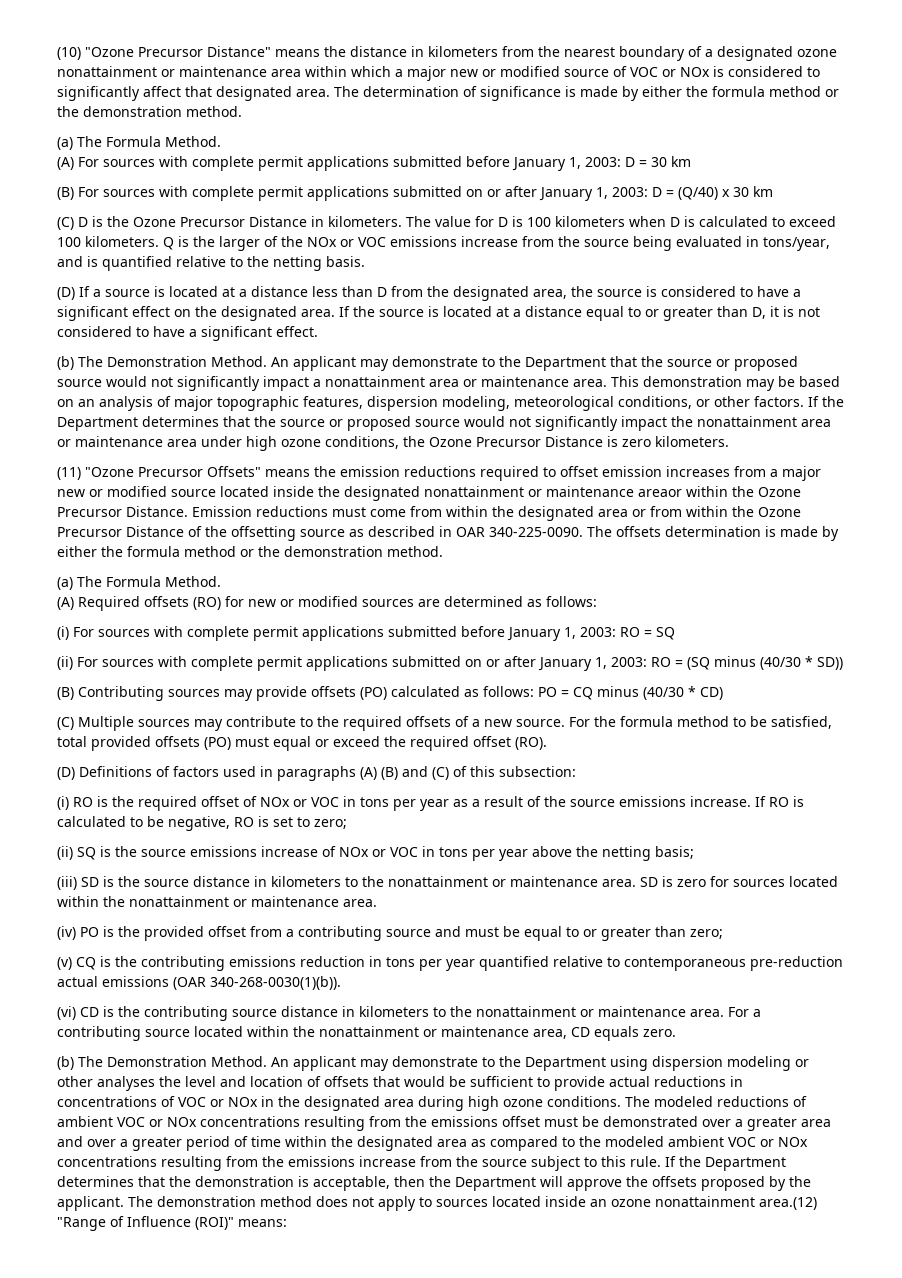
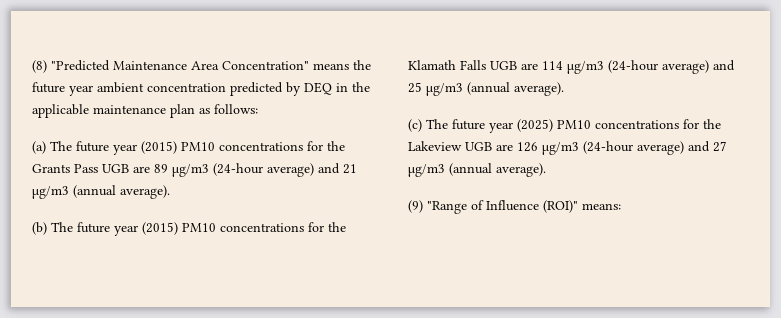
[57,46,837,61] [57,66,820,81] [57,86,839,101] [57,106,242,117] [57,136,221,150] [57,156,691,171] [57,186,773,201] [57,216,836,230] [57,236,830,251] [57,256,365,271] [57,286,801,301] [57,306,820,321] [57,326,318,341] [57,356,798,371] [57,376,840,391] [57,396,844,411] [57,416,831,431] [57,436,729,451] [57,466,821,481] [57,486,801,501] [57,506,801,521] [57,526,839,541] [57,546,443,557] [57,576,221,590] [57,596,597,611] [57,626,675,641] [57,656,843,671] [57,686,723,701] [57,716,832,731] [57,736,547,751] [57,766,576,781] [57,796,804,811] [57,816,347,831] [57,846,694,861] [57,876,838,890] [57,896,377,907] [57,926,723,941] [57,956,843,971] [57,976,341,990] [57,1006,761,1021] [57,1026,676,1041] [57,1056,809,1071] [57,1076,743,1091] [57,1096,807,1111] [57,1116,831,1131] [57,1136,808,1151] [57,1156,786,1171] [57,1176,811,1191] [57,1196,817,1211] (10) "Ozone Precursor Distance" means the distance in kilometers from the nearest boundary of a designated ozone nonattainment or maintenance area within which a major new or modified source of VOC or NOx is considered to significantly affect that designated area. The determination of significance is made by either the formula method or the demonstration method. // (a) The Formula Method. // (A) For sources with complete permit applications submitted before January 1, 2003: D = 30 km // (B) For sources with complete permit applications submitted on or after January 1, 2003: D = (Q/40) x 30 km // (C) D is the Ozone Precursor Distance in kilometers. The value for D is 100 kilometers when D is calculated to exceed 100 kilometers. Q is the larger of the NOx or VOC emissions increase from the source being evaluated in tons/year, and is quantified relative to the netting basis. // (D) If a source is located at a distance less than D from the designated area, the source is considered to have a significant effect on the designated area. If the source is located at a distance equal to or greater than D, it is not considered to have a significant effect. // (b) The Demonstration Method. An applicant may demonstrate to the Department that the source or proposed source would not significantly impact a nonattainment area or maintenance area. This demonstration may be based on an analysis of major topographic features, dispersion modeling, meteorological conditions, or other factors. If the Department determines that the source or proposed source would not significantly impact the nonattainment area or maintenance area under high ozone conditions, the Ozone Precursor Distance is zero kilometers. // (11) "Ozone Precursor Offsets" means the emission reductions required to offset emission increases from a major new or modified source located inside the designated nonattainment or maintenance areaor within the Ozone Precursor Distance. Emission reductions must come from within the designated area or from within the Ozone Precursor Distance of the offsetting source as described in OAR 340-225-0090. The offsets determination is made by either the formula method or the demonstration method. // (a) The Formula Method. // (A) Required offsets (RO) for new or modified sources are determined as follows: // (i) For sources with complete permit applications submitted before January 1, 2003: RO = SQ // (ii) For sources with complete permit applications submitted on or after January 1, 2003: RO = (SQ minus (40/30 * SD)) // (B) Contributing sources may provide offsets (PO) calculated as follows: PO = CQ minus (40/30 * CD) // (C) Multiple sources may contribute to the required offsets of a new source. For the formula method to be satisfied, total provided offsets (PO) must equal or exceed the required offset (RO). // (D) Definitions of factors used in paragraphs (A) (B) and (C) of this subsection: // (i) RO is the required offset of NOx or VOC in tons per year as a result of the source emissions increase. If RO is calculated to be negative, RO is set to zero; // (ii) SQ is the source emissions increase of NOx or VOC in tons per year above the netting basis; // (iii) SD is the source distance in kilometers to the nonattainment or maintenance area. SD is zero for sources located within the nonattainment or maintenance area. // (iv) PO is the provided offset from a contributing source and must be equal to or greater than zero; // (v) CQ is the contributing emissions reduction in tons per year quantified relative to contemporaneous pre-reduction actual emissions (OAR 340-268-0030(1)(b)). // (vi) CD is the contributing source distance in kilometers to the nonattainment or maintenance area. For a contributing source located within the nonattainment or maintenance area, CD equals zero. // (b) The Demonstration Method. An applicant may demonstrate to the Department using dispersion modeling or other analyses the level and location of offsets that would be sufficient to provide actual reductions in concentrations of VOC or NOx in the designated area during high ozone conditions. The modeled reductions of ambient VOC or NOx concentrations resulting from the emissions offset must be demonstrated over a greater area and over a greater period of time within the designated area as compared to the modeled ambient VOC or NOx concentrations resulting from the emissions increase from the source subject to this rule. If the Department determines that the demonstration is acceptable, then the Department will approve the offsets proposed by the applicant. The demonstration method does not apply to sources located inside an ozone nonattainment area.(12) -> [32,60,371,73] [32,82,370,96] [32,104,258,118] [32,141,345,155] [32,163,357,177] [32,185,170,199] [32,222,346,236] [408,60,735,74] [408,82,564,96] [408,119,721,133] [408,141,727,155] [408,163,546,177] [408,200,423,213] (8) "Predicted Maintenance Area Concentration" means the future year ambient concentration predicted by DEQ in the applicable maintenance plan as follows: // (a) The future year (2015) PM10 concentrations for the Grants Pass UGB are 89 µg/m3 (24-hour average) and 21 µg/m3 (annual average). // (b) The future year (2015) PM10 concentrations for the Klamath Falls UGB are 114 µg/m3 (24-hour average) and 25 µg/m3 (annual average). // (c) The future year (2025) PM10 concentrations for the Lakeview UGB are 126 µg/m3 (24-hour average) and 27 µg/m3 (annual average). // (9)

